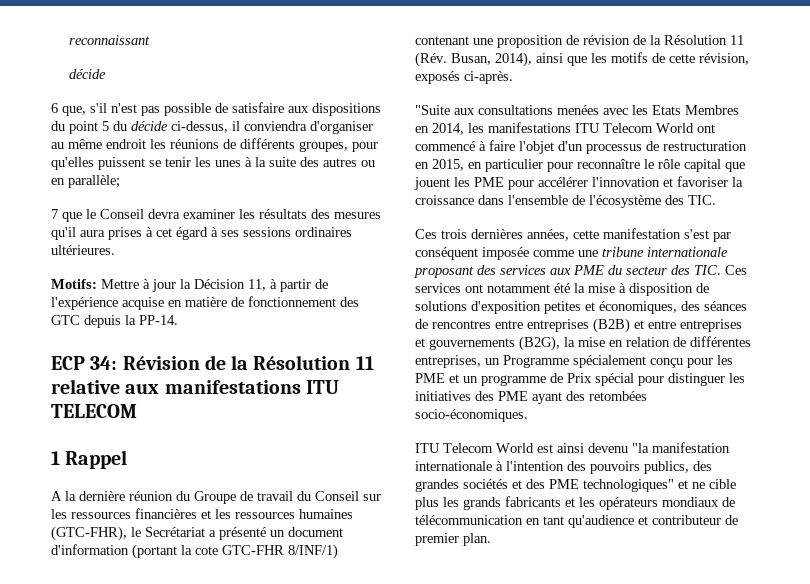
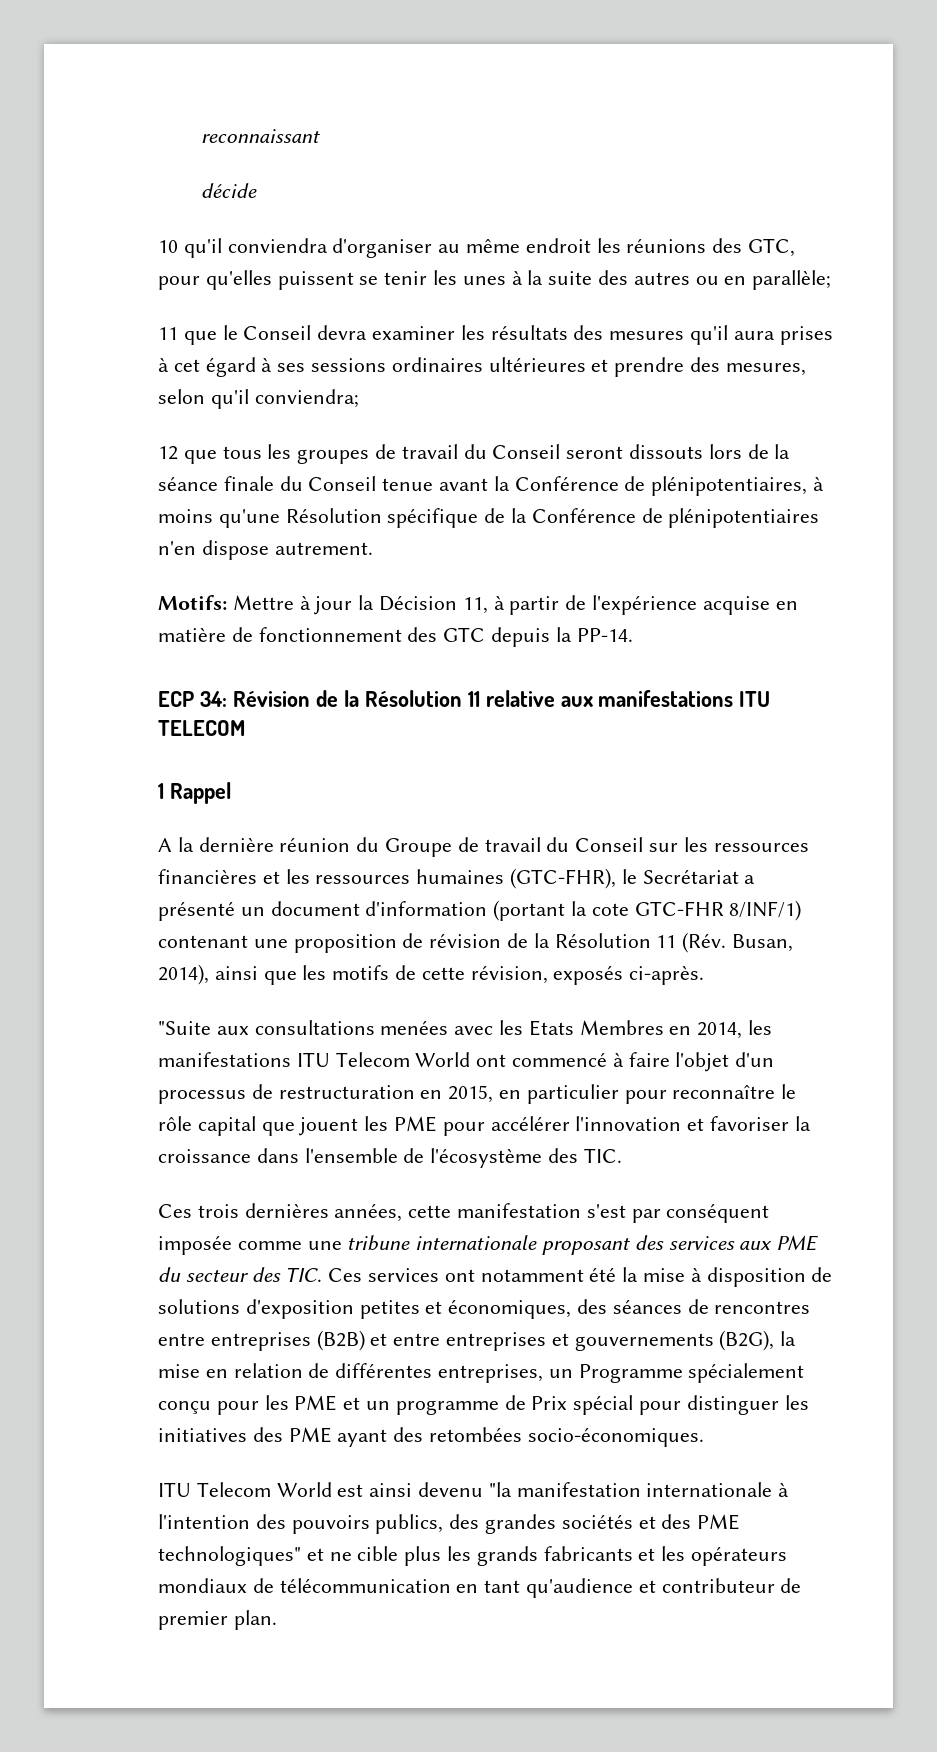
[51,102,381,116] [51,121,240,134] 6 que, s'il n'est pas possible de satisfaire aux dispositions du point 5 du décide ci-dessus, il -> [158,238,222,258] 10 qu'il
[223,138,348,152] de différents groupes, -> [712,238,796,257] des GTC,
[51,209,58,219] 7 -> [158,327,178,340] 11
[51,245,115,255] ultérieures. -> [488,357,806,377] [158,389,359,409] [158,444,791,464] [158,476,825,496] [158,508,820,528] [158,540,373,560] ultérieures et prendre des mesures, selon qu'il conviendra; // 12 que tous les groupes de travail du Conseil seront dissouts lors de la séance finale du Conseil tenue avant la Conférence de plénipotentiaires, à moins qu'une Résolution spécifique de la Conférence de plénipotentiaires n'en dispose autrement.

